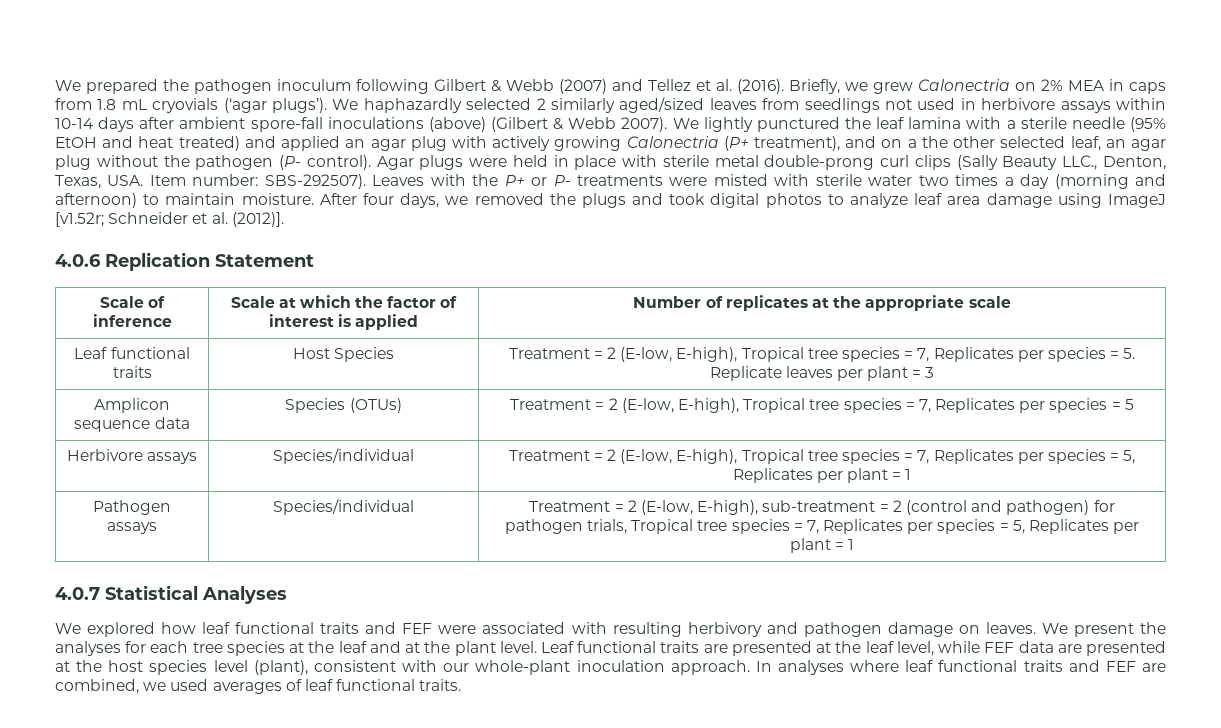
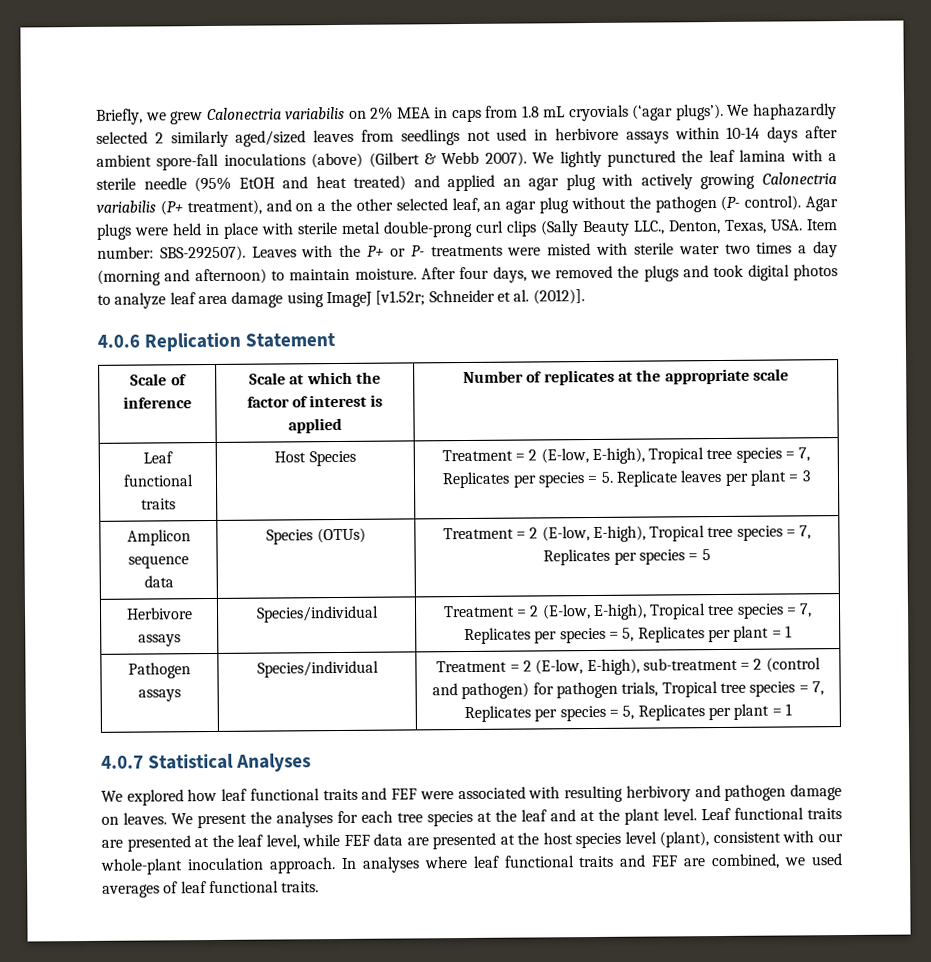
[55,79,784,94] We prepared the pathogen inoculum following Gilbert & Webb (2007) and Tellez et al. (2016). -> (96, 116) none
(1010, 85) none -> [285,106,346,120] variabilis
(719, 142) none -> [96,200,156,213] variabilis

